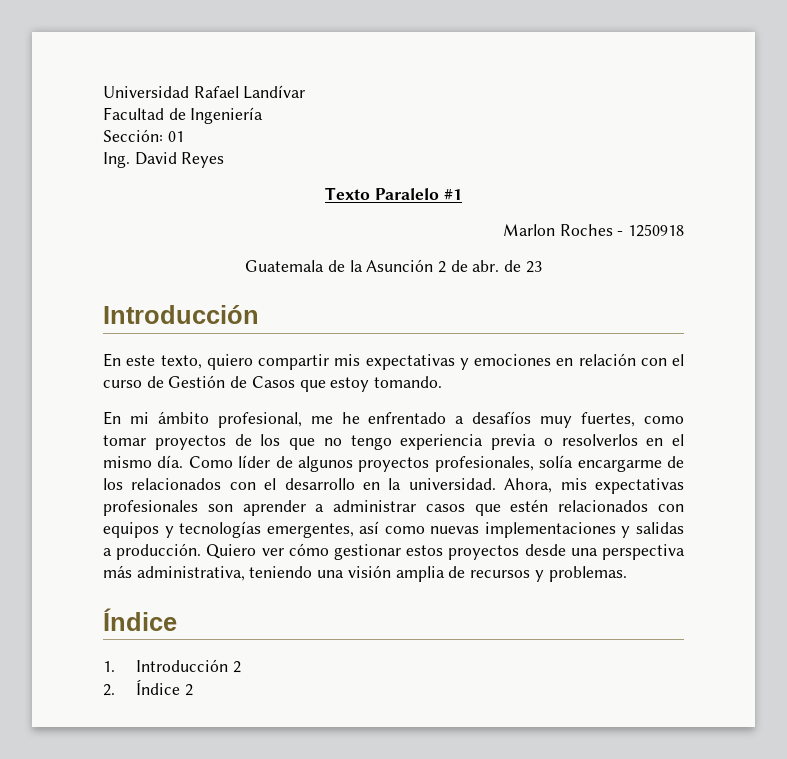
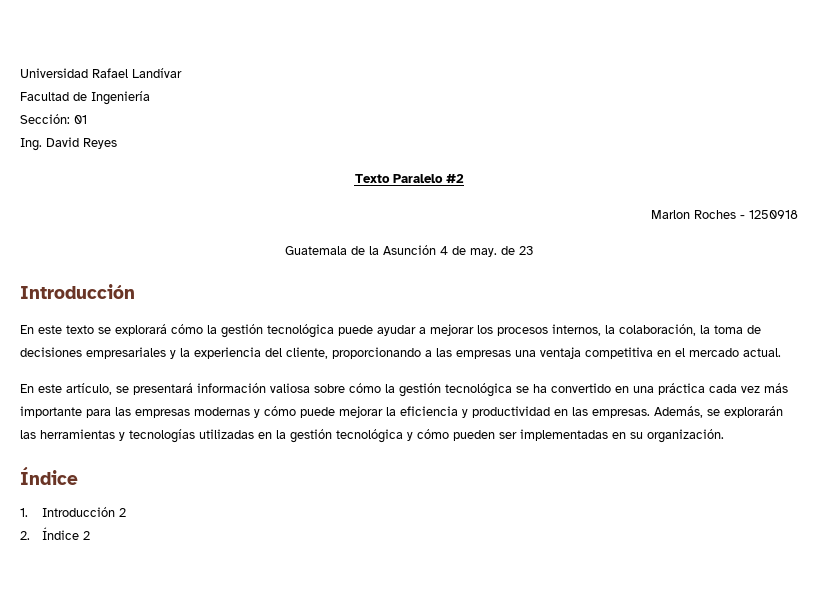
[443,189,462,200] #1 -> [445,174,464,183] #2
[438,260,500,273] 2 de abr. -> [440,246,497,257] 4 de may.
[160,353,684,370] [103,375,443,392] [103,411,684,428] [103,434,684,450] [103,455,684,472] [103,478,684,494] [103,499,684,516] [103,521,684,538] [103,543,685,560] [103,565,627,582] texto, quiero compartir mis expectativas y emociones en relación con el curso de Gestión de Casos que estoy tomando. // En mi ámbito profesional, me he enfrentado a desafíos muy fuertes, como tomar proyectos de los que no tengo experiencia previa o resolverlos en el mismo día. Como líder de algunos proyectos profesionales, solía encargarme de los relacionados con el desarrollo en la universidad. Ahora, mis expectativas profesionales son aprender a administrar casos que estén relacionados con equipos y tecnologías emergentes, así como nuevas implementaciones y salidas a producción. Quiero ver cómo gestionar estos proyectos desde una perspectiva más administrativa, teniendo una visión amplia de recursos y problemas. -> [66,324,761,338] [20,347,781,359] [20,383,788,397] [20,406,783,418] [20,429,724,443] texto se explorará cómo la gestión tecnológica puede ayudar a mejorar los procesos internos, la colaboración, la toma de decisiones empresariales y la experiencia del cliente, proporcionando a las empresas una ventaja competitiva en el mercado actual. // En este artículo, se presentará información valiosa sobre cómo la gestión tecnológica se ha convertido en una práctica cada vez más importante para las empresas modernas y cómo puede mejorar la eficiencia y productividad en las empresas. Además, se explorarán las herramientas y tecnologías utilizadas en la gestión tecnológica y cómo pueden ser implementadas en su organización.

